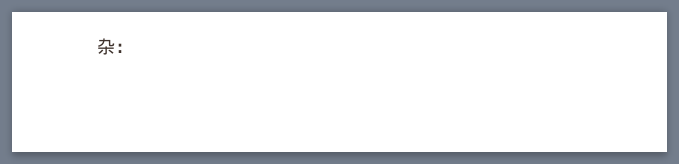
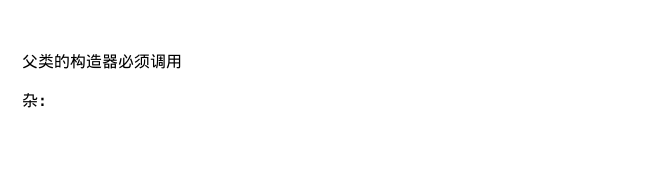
(97, 46) none -> [22,53,182,69] 父类的构造器必须调用 //

